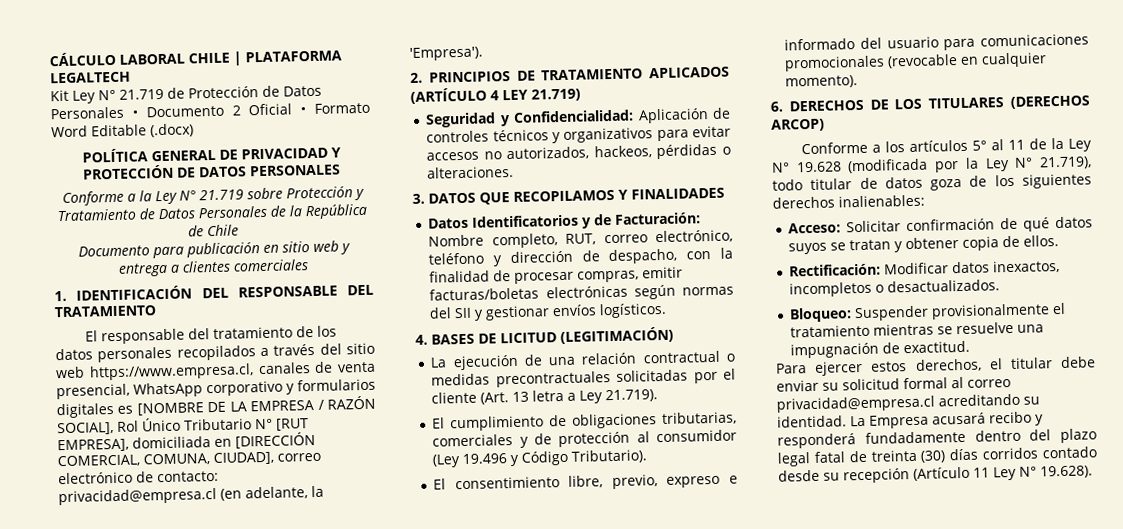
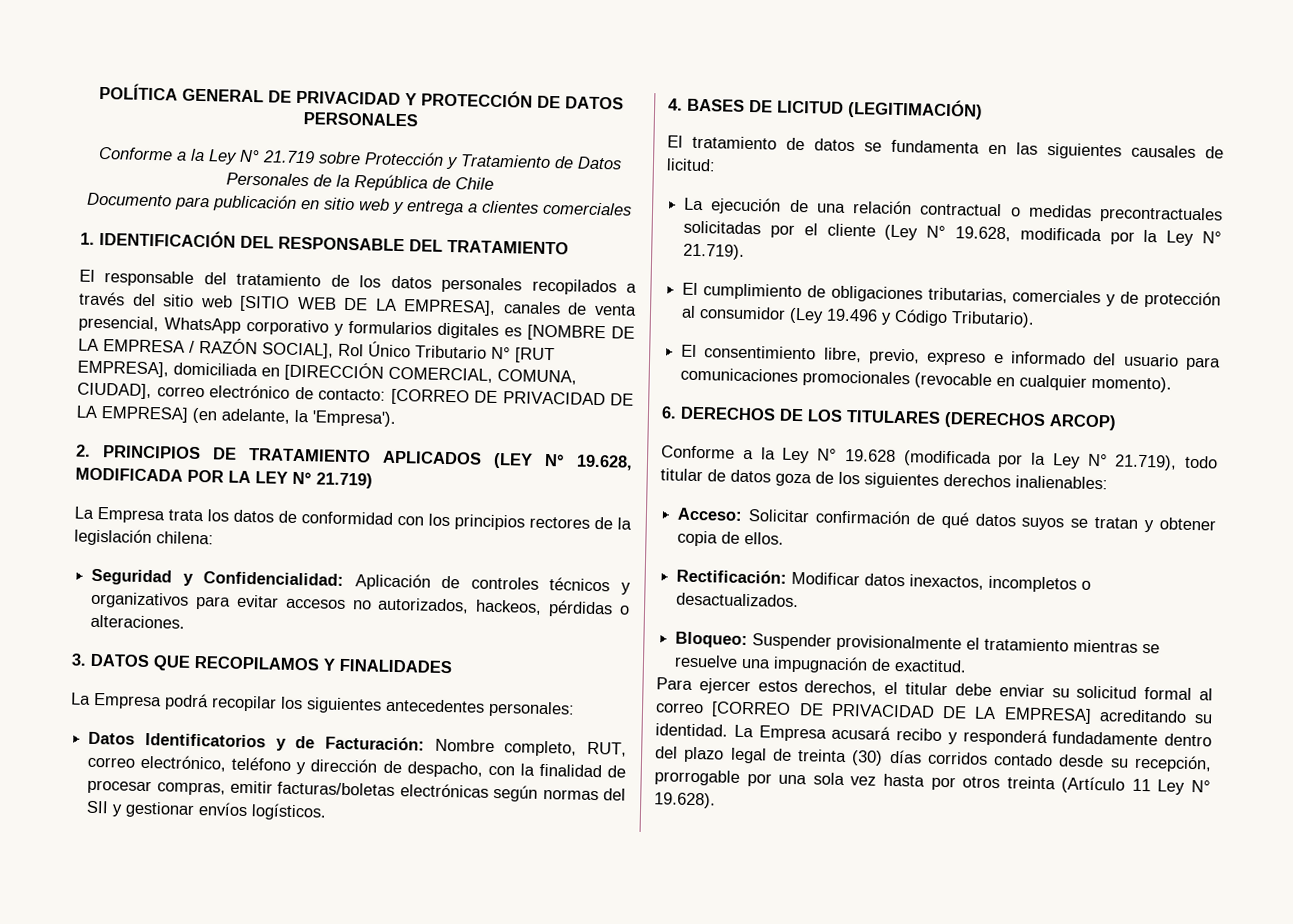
[49,50,342,67] [50,71,131,84] [50,85,322,104] [50,102,370,120] [51,123,194,138] CÁLCULO LABORAL CHILE | PLATAFORMA LEGALTECH // Kit Ley N° 21.719 de Protección de Datos Personales • Documento 2 Oficial • Formato Word Editable (.docx) // -> (99, 91) none
[88,363,254,381] https://www.empresa.cl, -> [239,295,497,316] [SITIO WEB DE LA EMPRESA],
[58,487,217,506] privacidad@empresa.cl -> [390,388,634,406] [76,405,188,423] [CORREO DE PRIVACIDAD DE LA EMPRESA]
[410,87,581,104] (ARTÍCULO 4 LEY 21.719) -> [493,452,633,471] [75,467,373,489] [74,506,632,531] [74,528,214,547] (LEY N° 19.628, MODIFICADA POR LA LEY N° 21.719) // La Empresa trata los datos de conformidad con los principios rectores de la legislación chilena:
(725, 193) none -> [71,692,575,718] // La Empresa podrá recopilar los siguientes antecedentes personales:
(674, 335) none -> [667,135,1224,160] [666,158,716,172] // El tratamiento de datos se fundamenta en las siguientes causales de licitud:
[480,389,604,405] (Art. 13 letra a Ley -> [884,224,1222,246] (Ley N° 19.628, modificada por la Ley N°
[884,138,1047,153] los artículos 5° al 11 de -> (754, 454) none
[776,395,935,413] privacidad@empresa.cl -> [711,701,1092,724] [CORREO DE PRIVACIDAD DE LA EMPRESA]
[813,451,846,463] fatal -> (767, 755) none
[843,468,910,484] recepción -> [1134,754,1212,773] [654,769,1056,791] recepción, prorrogable por una sola vez hasta por otros treinta

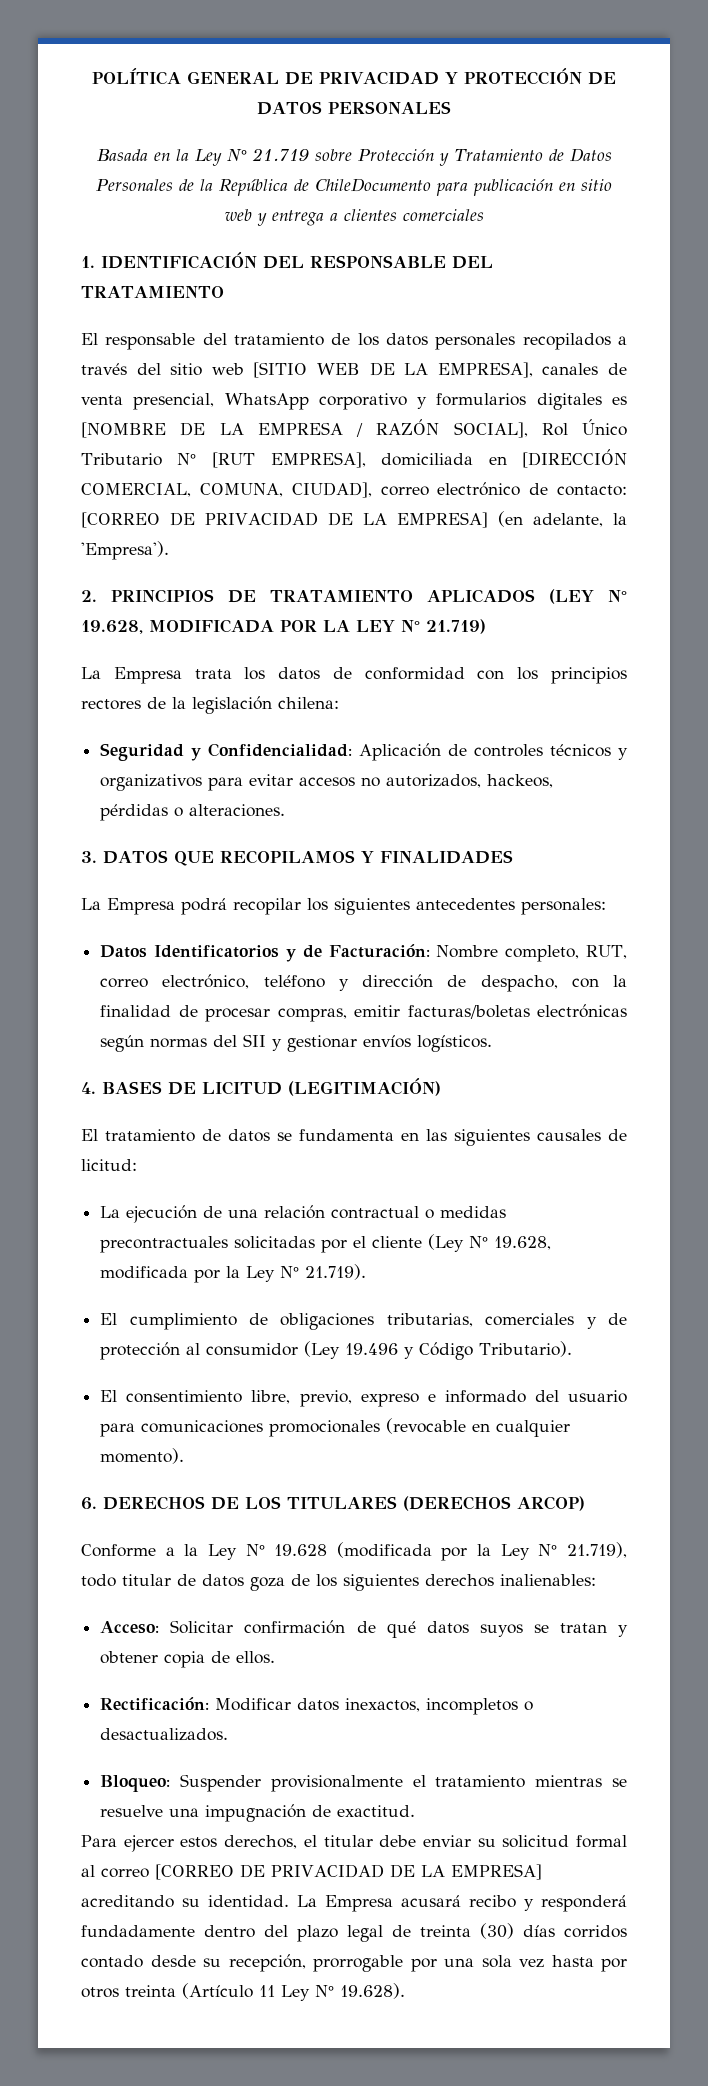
[98,146,187,161] Conforme a -> [96,149,170,161] Basada en
[454,177,494,190] [87,192,172,207] Chile // Documento -> [315,178,431,192] ChileDocumento

